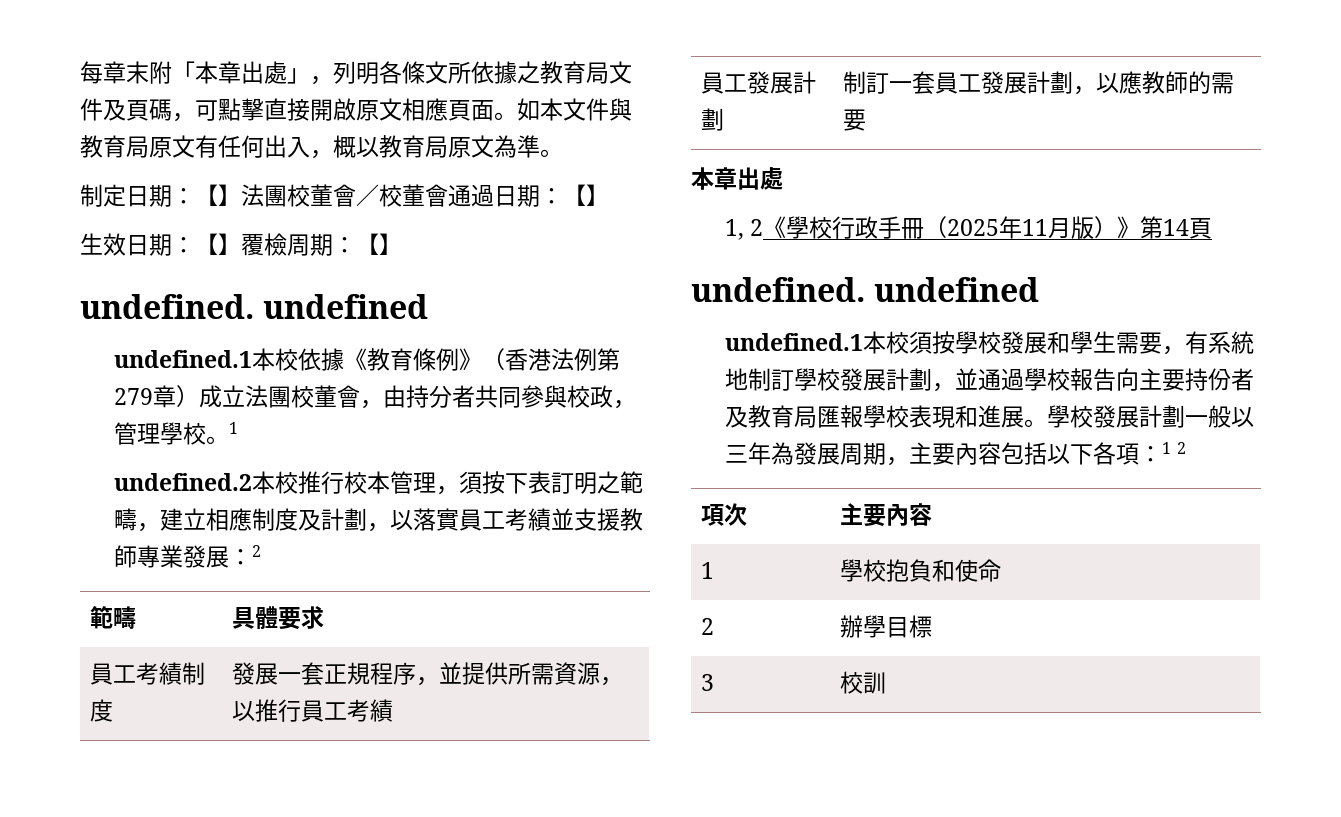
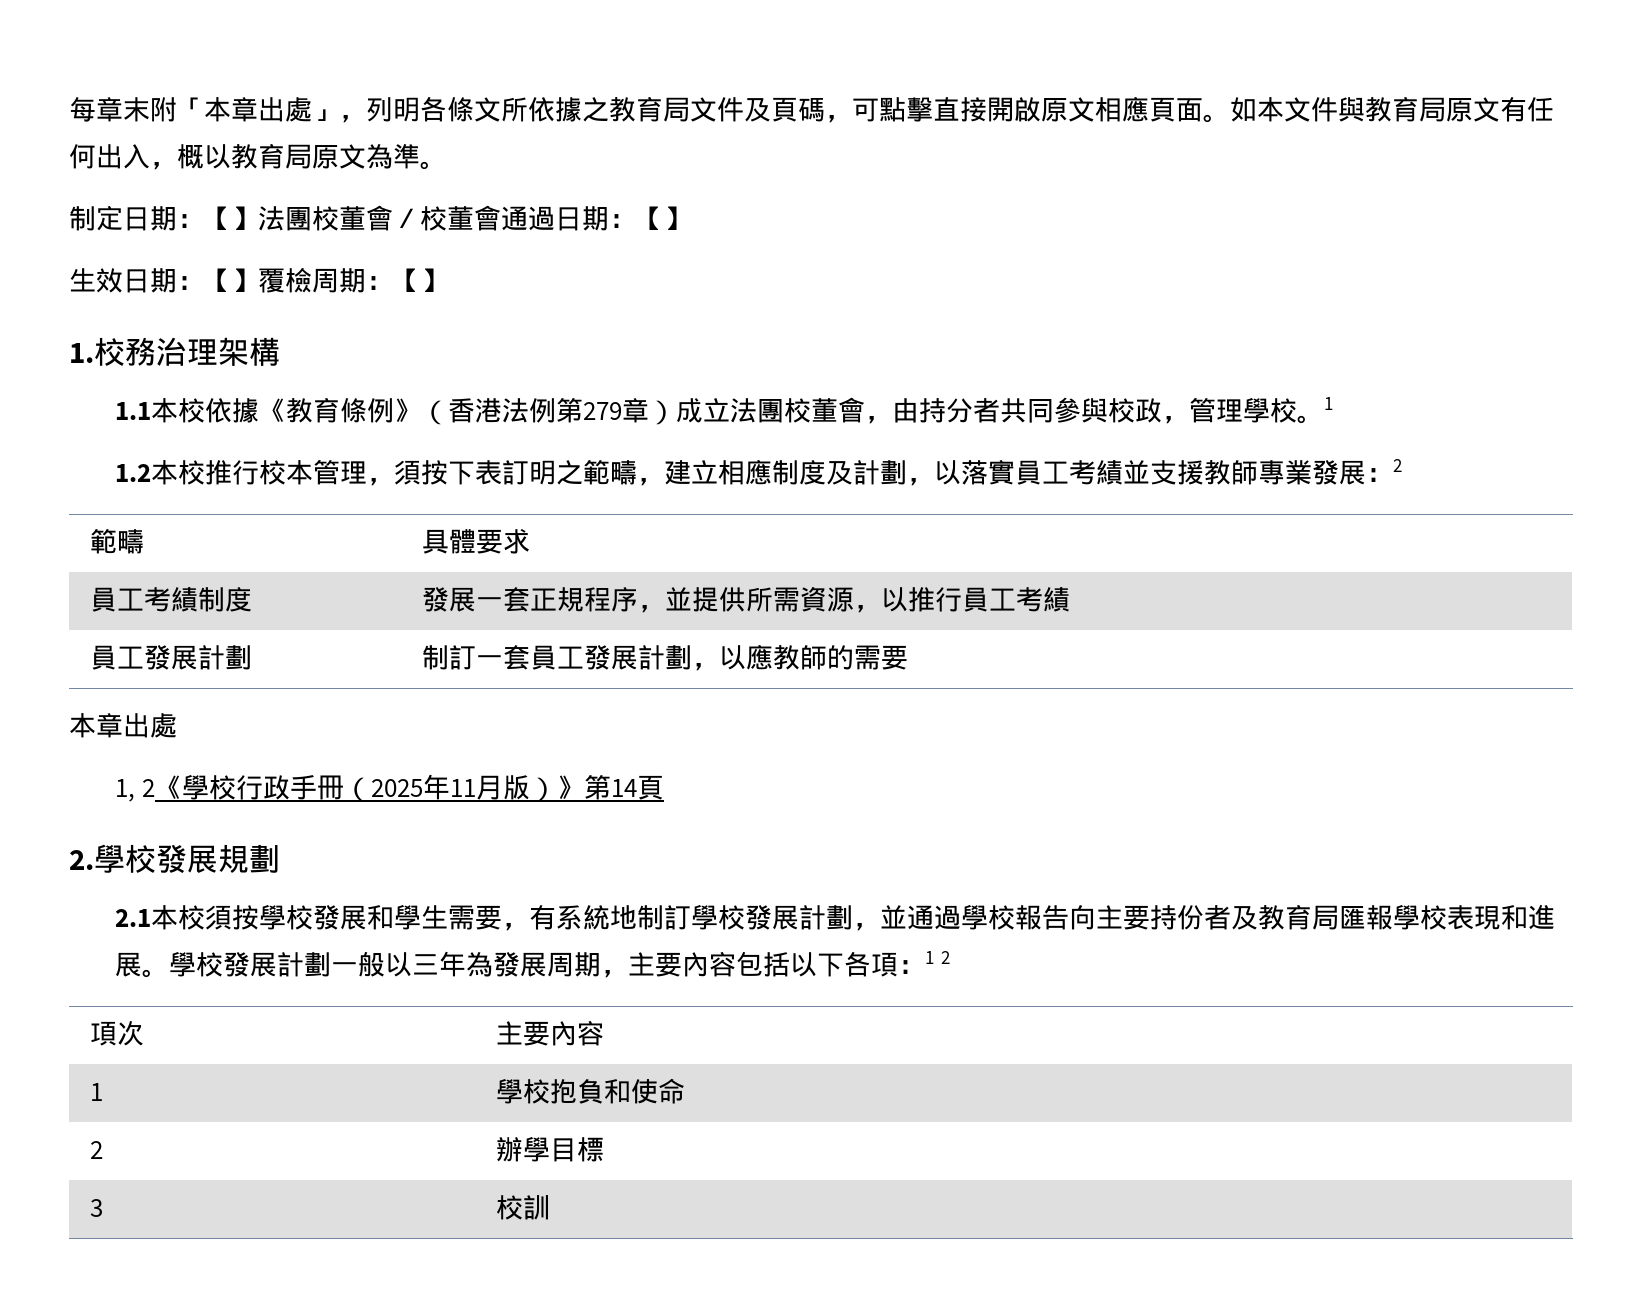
[80,294,428,319] [113,350,252,368] undefined. undefined // undefined.1 -> [69,337,280,366] [114,402,151,420] 1.校務治理架構 // 1.1
[113,473,252,491] undefined.2 -> [114,464,151,482] 1.2
[691,277,1039,302] [724,333,863,351] undefined. undefined // undefined.1 -> [69,844,280,874] [114,909,151,927] 2.學校發展規劃 // 2.1

